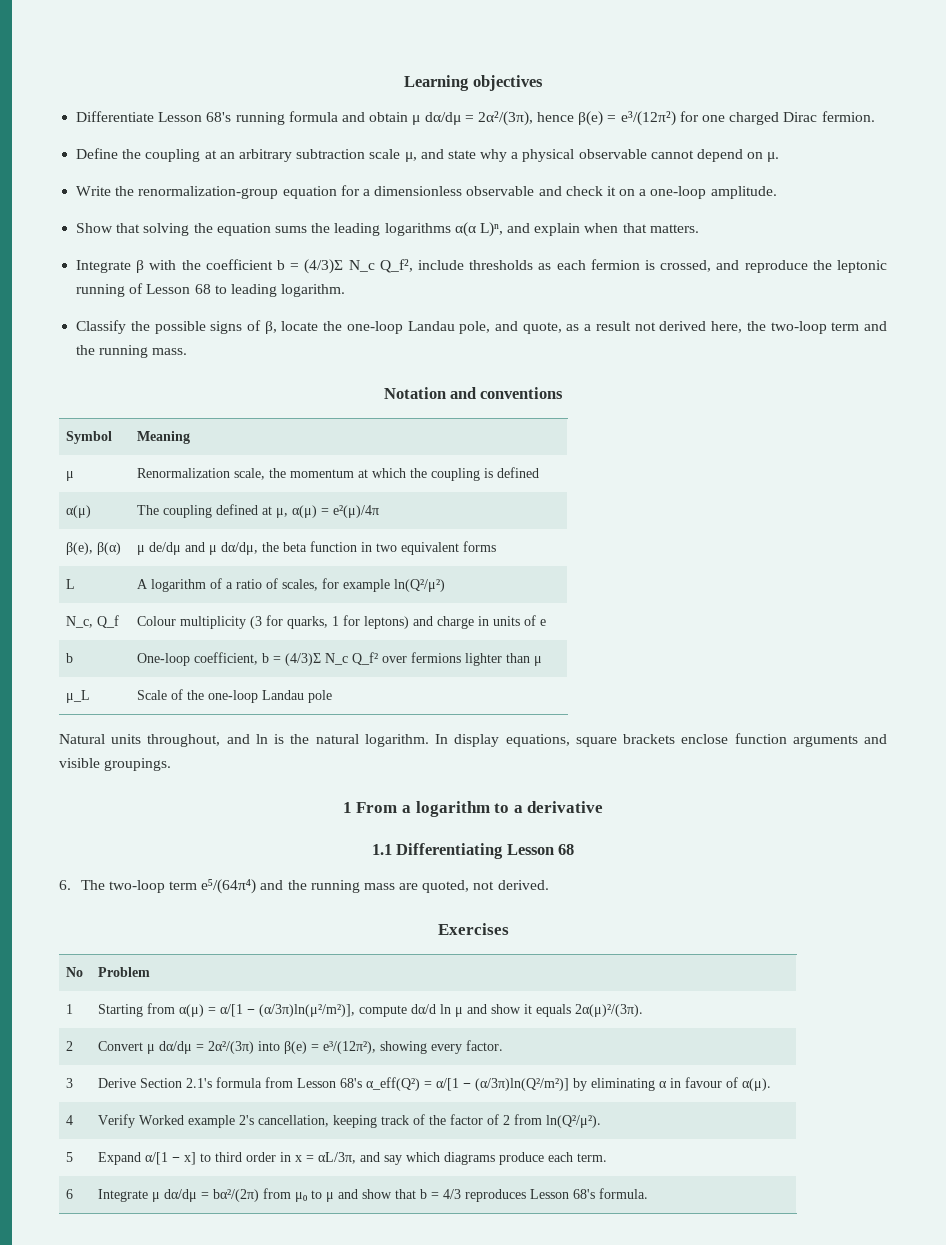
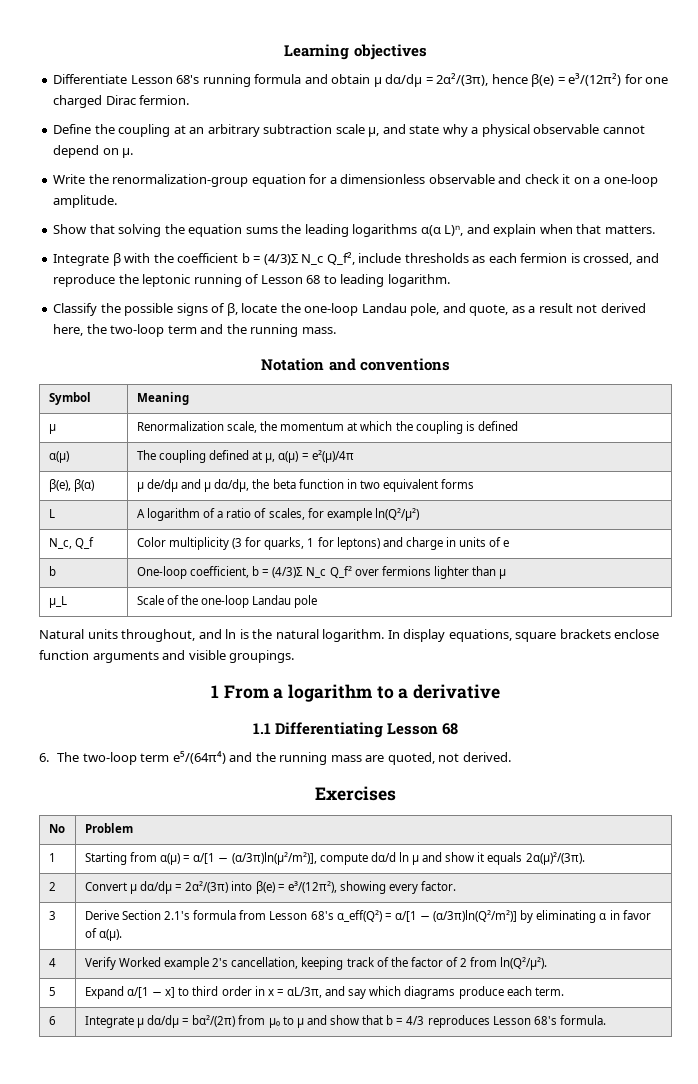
[137,616,177,626] Colour -> [136,537,166,547] Color
[685,1077,723,1088] favour -> [622,910,651,920] favor

